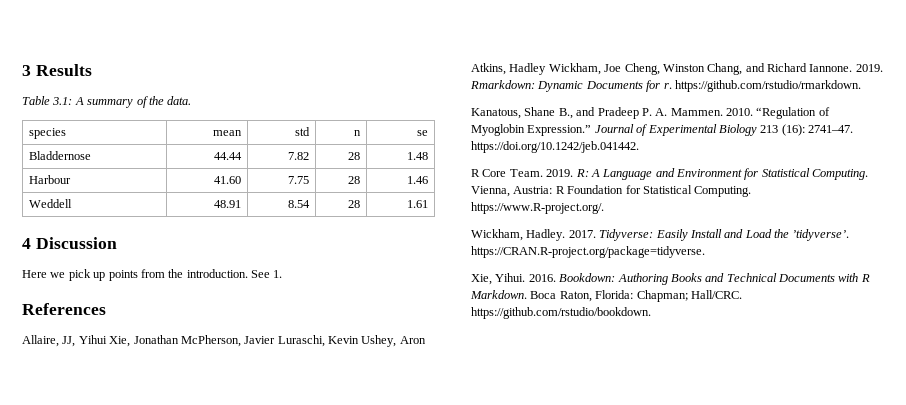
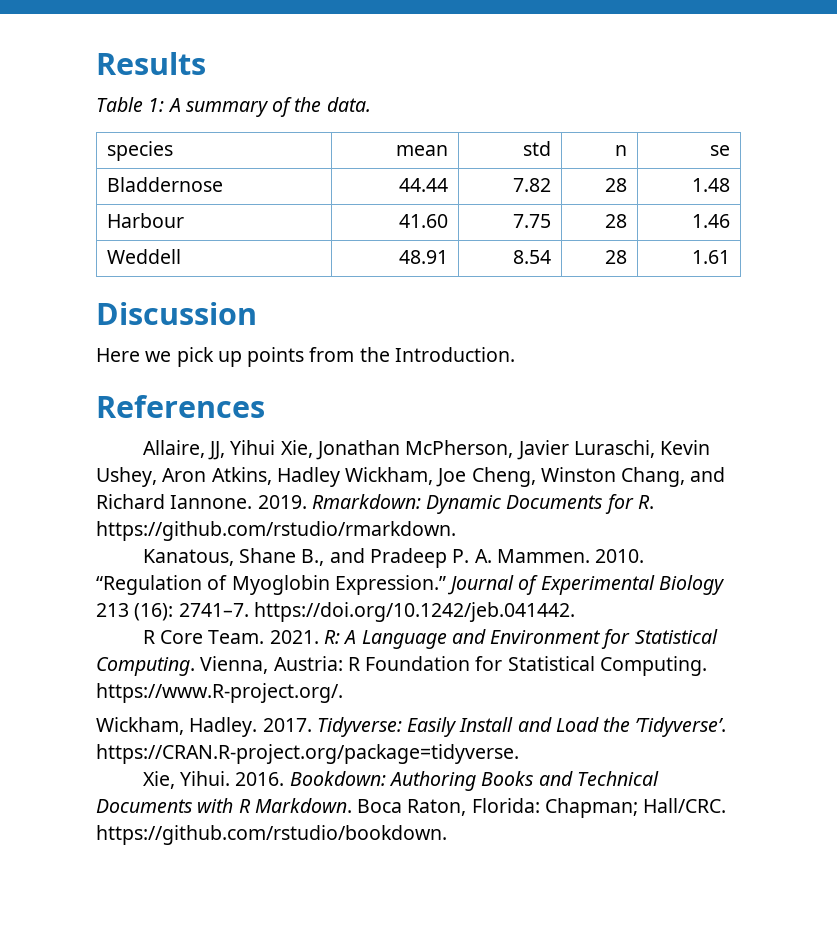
[22,65,31,76] 3 -> (96, 63) none
[52,97,73,105] 3.1: -> [148,98,165,112] 1:
[22,238,31,249] 4 -> (731, 257) none
[186,269,283,278] introduction. See 1. -> [394,347,515,362] Introduction.
[663,83,672,89] r. -> [637,495,654,509] R.
[808,125,853,133] 2741–47. -> [178,603,249,617] 2741–7.
[546,169,574,177] 2019. -> [269,630,319,644] 2021.
[792,229,850,241] ’tidyverse’. -> [635,717,727,737] ’Tidyverse’.

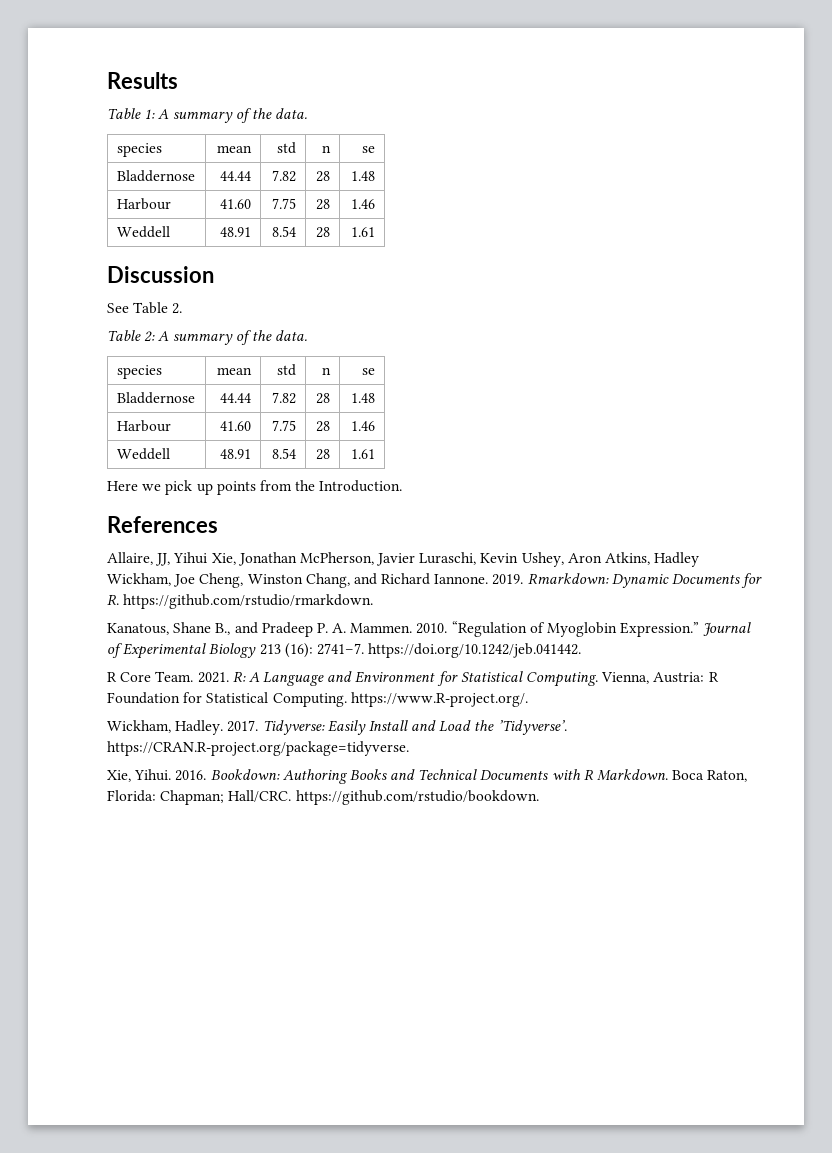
(257, 313) none -> [107,302,183,314] [107,330,308,345] [116,365,162,379] [217,367,253,375] [277,364,297,376] [322,367,332,375] [362,368,376,375] [116,392,195,404] [220,393,252,403] [272,392,297,404] [316,393,331,404] [351,393,376,403] [116,420,171,432] [220,421,252,431] [272,420,297,431] [316,421,331,432] [351,421,376,431] [116,448,170,460] [220,449,252,459] [272,448,297,459] [316,449,331,460] [351,449,376,459] // See Table 2. // Table 2: A summary of the data. // species | mean | std | n | se // Bladdernose | 44.44 | 7.82 | 28 | 1.48 // Harbour | 41.60 | 7.75 | 28 | 1.46 // Weddell | 48.91 | 8.54 | 28 | 1.61

